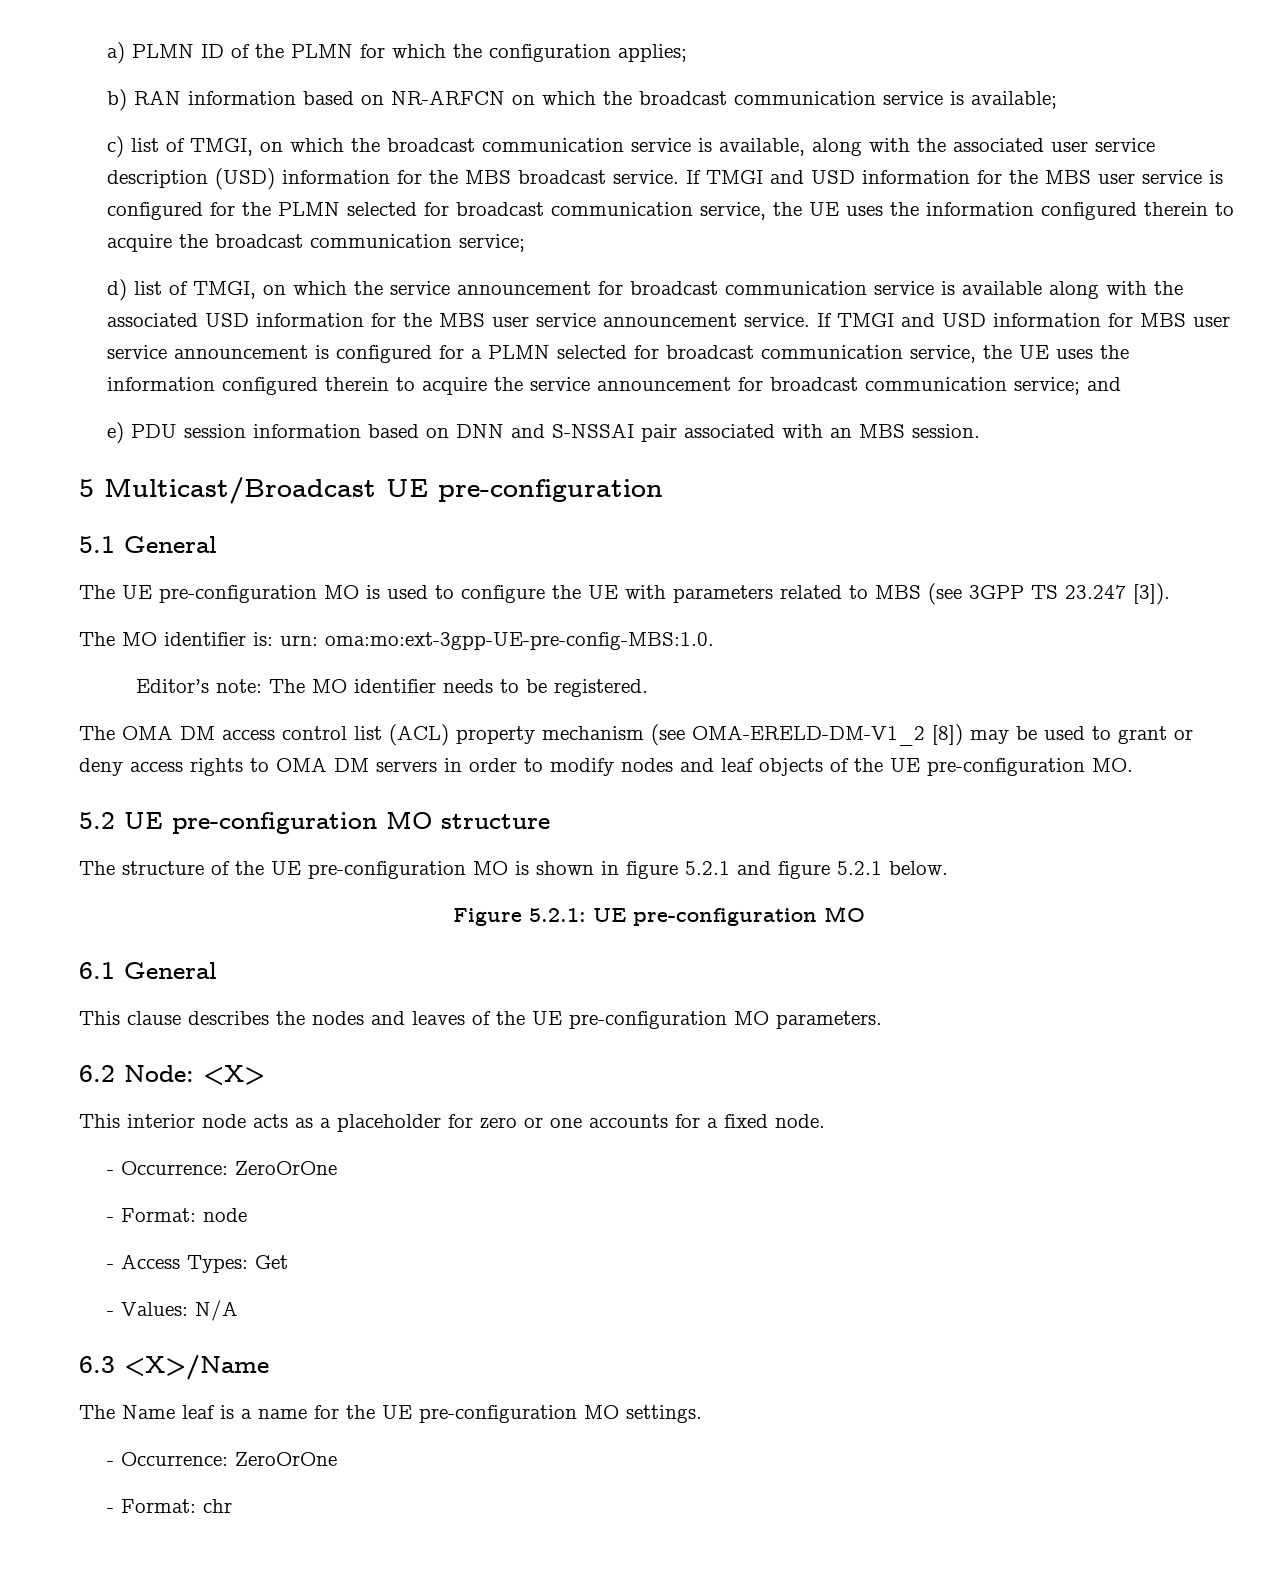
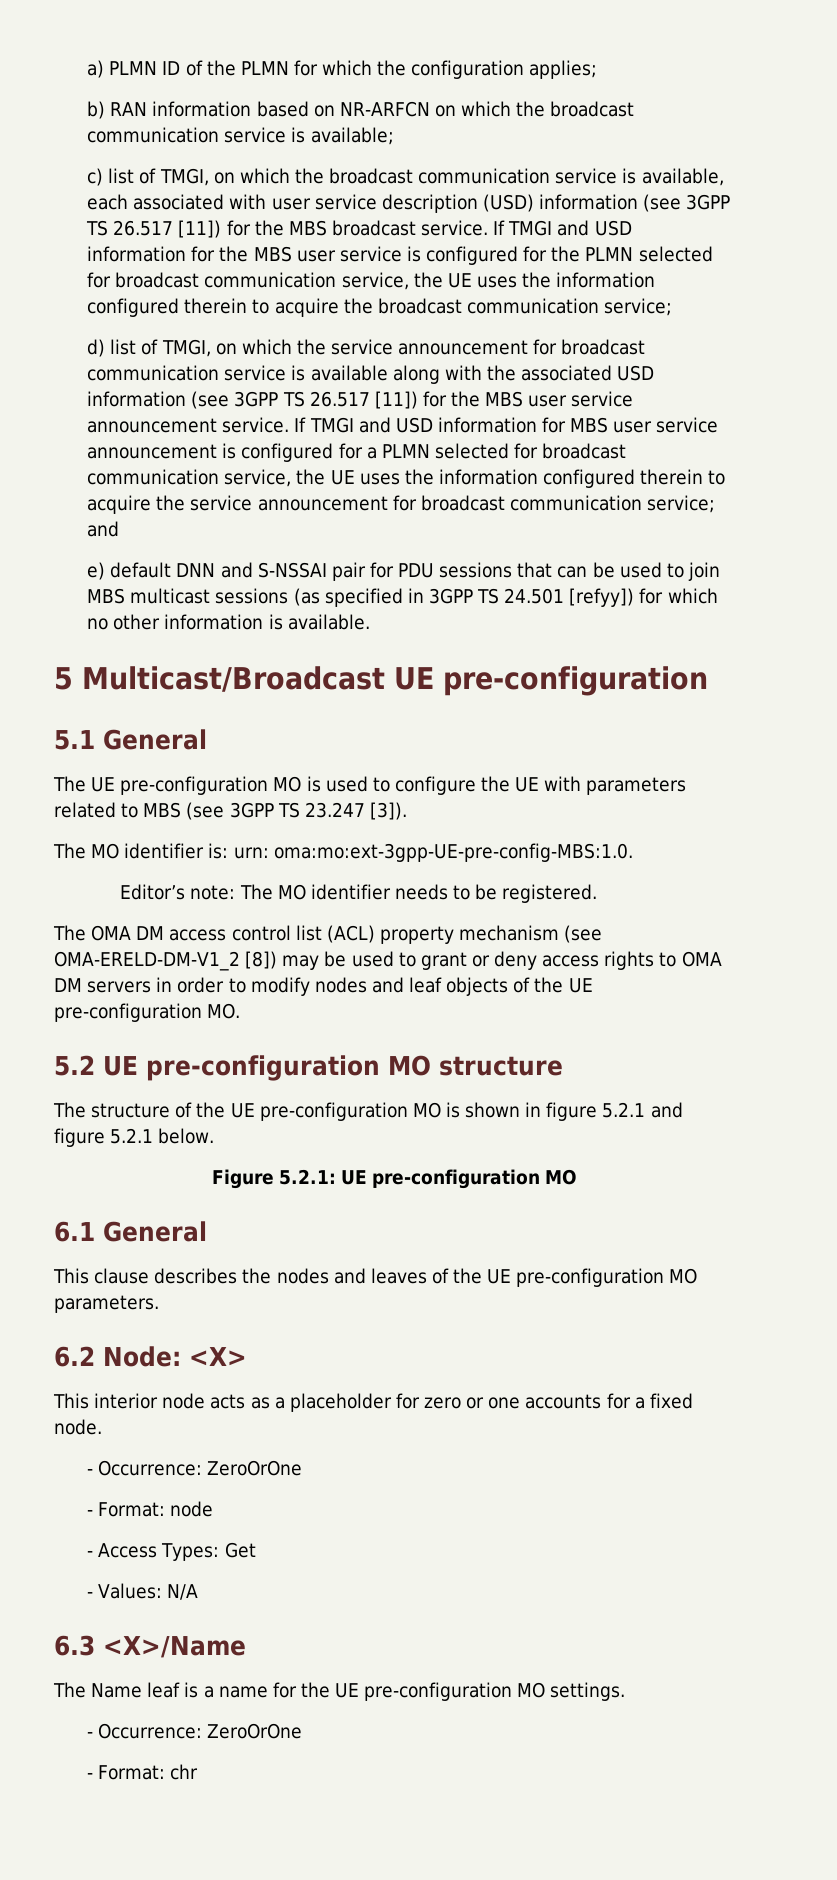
[812,138,1045,156] along with the associated -> [87,194,267,210] each associated with
(391, 177) none -> [643,194,731,212] [86,220,222,238] (see 3GPP TS 26.517 [11])
(365, 320) none -> [191,391,418,409] (see 3GPP TS 26.517 [11])
[131,423,981,442] PDU session information based on DNN and S-NSSAI pair associated with an MBS session. -> [110,562,720,581] [87,588,718,607] [87,614,370,630] default DNN and S-NSSAI pair for PDU sessions that can be used to join MBS multicast sessions (as specified in 3GPP TS 24.501 [refyy]) for which no other information is available.

